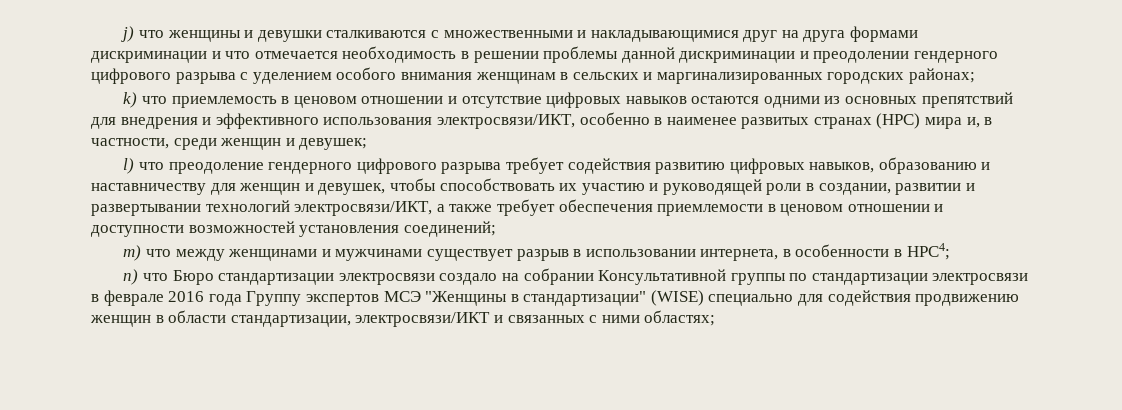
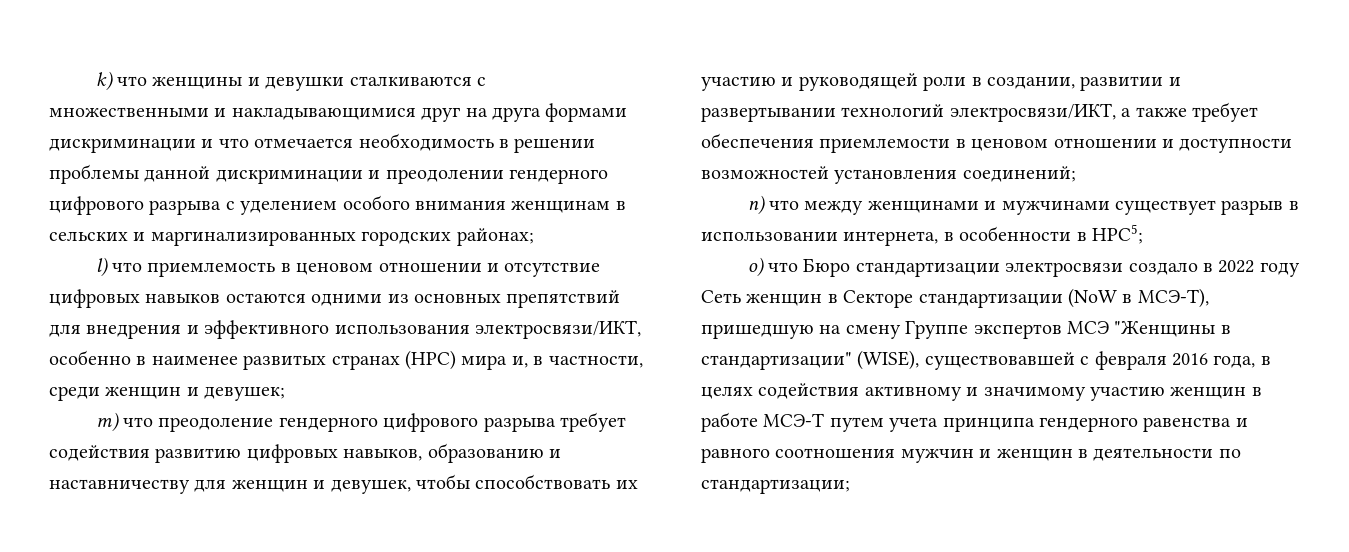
[121,26,135,42] j) -> [95,71,113,91] k)
[123,92,138,108] k) -> [95,257,108,277] l)
[123,158,135,174] l) -> [95,412,119,432] m)
[123,245,142,261] m) -> [747,195,765,215] n)
[906,243,950,260] [123,269,139,285] НРС4; // n) -> [1092,224,1143,244] [747,257,764,277] НРС5; // o)
[501,268,1029,285] [91,290,302,306] на собрании Консультативной группы по стандартизации электросвязи в феврале 2016 года Группу -> [1202,260,1300,277] [701,288,1209,308] [701,320,969,339] в 2022 году Сеть женщин в Секторе стандартизации (NoW в МСЭ-Т), пришедшую на смену Группе
[650,290,1020,306] [90,310,716,327] (WISE) специально для содействия продвижению женщин в области стандартизации, электросвязи/ИКТ и связанных с ними областях; -> [857,350,1271,370] [701,383,1262,401] [701,412,1248,432] [701,448,1241,463] [701,479,850,494] (WISE), существовавшей с февраля 2016 года, в целях содействия активному и значимому участию женщин в работе МСЭ-Т путем учета принципа гендерного равенства и равного соотношения мужчин и женщин в деятельности по стандартизации;

